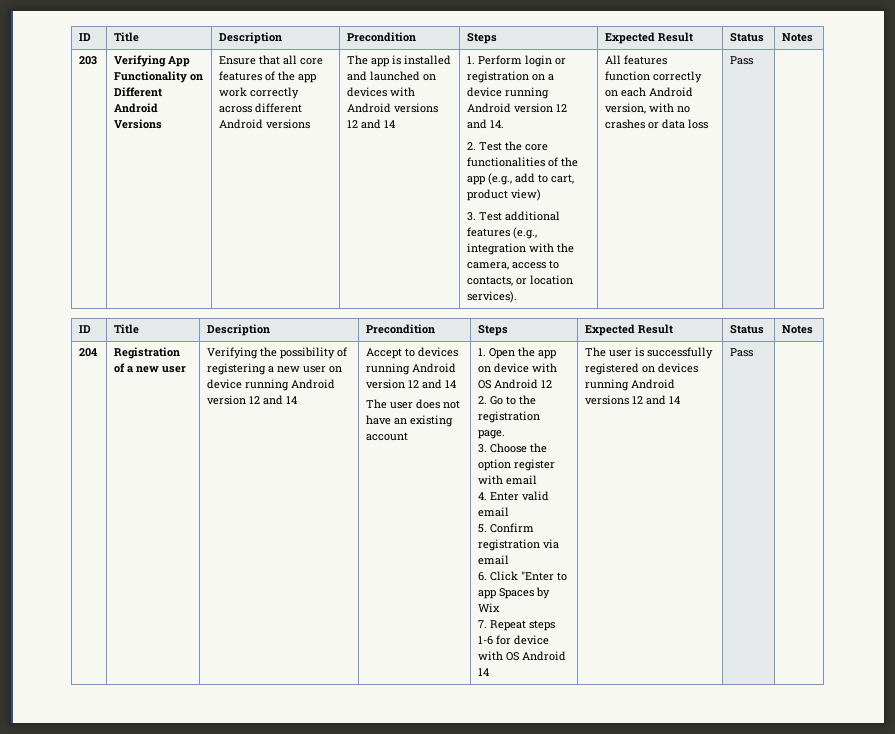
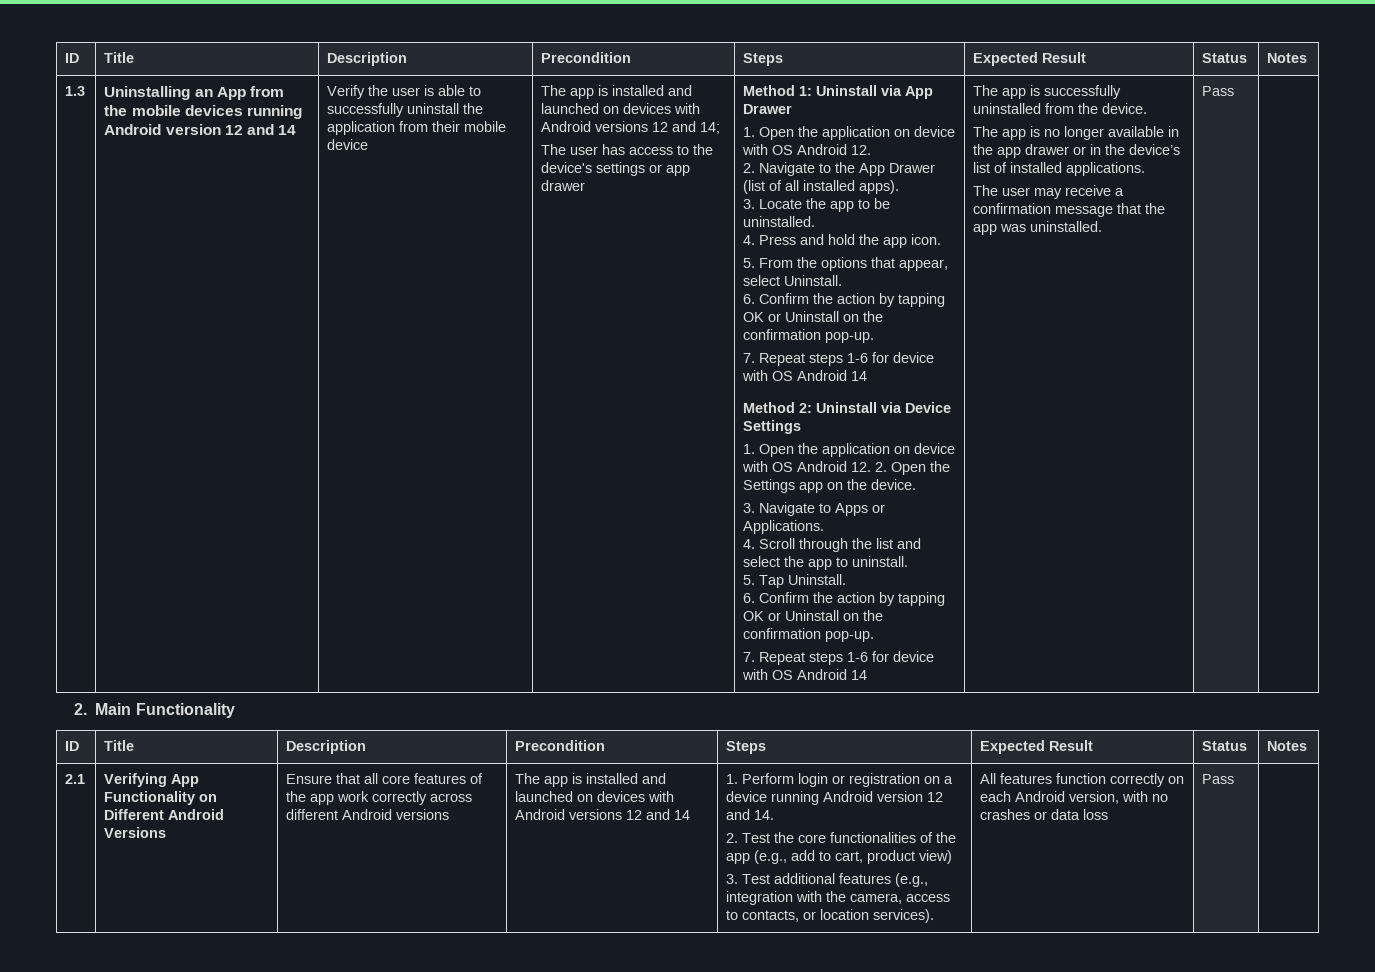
[79,33,92,41] [114,32,140,42] [219,32,283,44] [347,32,417,42] [467,33,498,44] [605,32,694,44] [730,33,765,42] [782,33,814,42] [79,56,98,65] ID | Title | Description | Precondition | Steps | Expected Result | Status | Notes // 203 -> [65,53,80,63] [104,52,135,63] [327,52,408,66] [541,52,632,63] [743,53,784,66] [973,52,1087,66] [1202,53,1248,63] [1267,53,1308,63] [65,86,86,96] [104,86,284,100] [104,105,302,119] [104,124,297,135] [327,85,482,99] [327,103,484,117] [327,121,507,135] [327,139,369,150] [541,85,693,99] [541,103,701,114] [541,121,721,134] [541,144,714,155] [541,162,691,176] [541,180,586,191] [743,85,934,99] [743,104,793,114] [743,126,956,140] [742,144,872,155] [743,162,936,176] [743,180,900,194] [743,198,891,212] [743,216,816,227] [743,234,942,248] [743,257,949,271] [743,275,843,286] [743,293,946,307] [743,311,884,322] [743,329,875,343] [743,352,935,366] [742,370,868,381] [743,402,952,413] [743,420,802,434] [743,443,956,457] [742,461,951,475] [743,479,917,493] [743,502,886,516] [743,520,825,534] [743,538,922,552] [743,556,909,570] [743,574,847,588] [743,592,946,606] [743,610,884,621] [743,628,875,642] [743,651,935,665] [742,669,868,680] [973,85,1122,99] [973,103,1148,114] [973,126,1180,140] [973,144,1181,158] [973,162,1146,176] [973,185,1125,199] [973,203,1166,217] [973,221,1103,235] [1202,86,1235,96] [74,703,235,718] [65,741,80,751] [104,740,135,751] [286,740,367,754] [515,740,606,751] [726,741,767,754] [980,740,1094,754] [1202,741,1248,751] [1267,741,1308,751] [65,774,86,784] ID | Title | Description | Precondition | Steps | Expected Result | Status | Notes // 1.3 | Uninstalling an App from the mobile devices running Android version 12 and 14 | Verify the user is able to successfully uninstall the application from their mobile device | The app is installed and launched on devices with Android versions 12 and 14; // The user has access to the device's settings or app drawer | Method 1: Uninstall via App Drawer // 1. Open the application on device with OS Android 12. // 2. Navigate to the App Drawer (list of all installed apps). // 3. Locate the app to be uninstalled. // 4. Press and hold the app icon. // 5. From the options that appear, select Uninstall. // 6. Confirm the action by tapping OK or Uninstall on the confirmation pop-up. // 7. Repeat steps 1-6 for device with OS Android 14 // Method 2: Uninstall via Device Settings // 1. Open the application on device with OS Android 12. 2. Open the Settings app on the device. // 3. Navigate to Apps or Applications. // 4. Scroll through the list and select the app to uninstall. // 5. Tap Uninstall. // 6. Confirm the action by tapping OK or Uninstall on the confirmation pop-up. // 7. Repeat steps 1-6 for device with OS Android 14 | The app is successfully uninstalled from the device. // The app is no longer available in the app drawer or in the device’s list of installed applications. // The user may receive a confirmation message that the app was uninstalled. | Pass | // 2. Main Functionality // ID | Title | Description | Precondition | Steps | Expected Result | Status | Notes // 2.1
[79,325,92,333] [114,324,140,334] [207,324,271,336] [366,324,436,334] [478,325,509,336] [585,324,674,336] [730,325,765,334] [782,325,814,334] [79,348,98,357] [114,347,181,359] [114,363,187,373] [207,347,348,359] [207,363,343,375] [207,379,336,391] [207,395,298,405] [366,347,459,359] [366,363,457,375] [366,379,457,389] [366,399,461,409] [366,415,454,427] [366,432,409,441] [478,347,557,359] [478,363,558,373] [478,379,553,389] [478,395,537,405] [478,411,541,423] [478,430,506,439] [478,443,548,453] [478,459,556,471] [478,475,538,485] [478,491,550,501] [478,507,510,517] [478,523,535,533] [478,539,560,551] [478,555,510,565] [478,571,568,581] [478,587,551,599] [478,603,501,612] [478,620,556,631] [478,635,550,645] [478,651,567,661] [478,668,490,676] [585,347,714,359] [585,363,699,375] [585,379,676,391] [585,395,681,405] [730,348,754,357] // ID | Title | Description | Precondition | Steps | Expected Result | Status | Notes // 204 | Registration of a new user | Verifying the possibility of registering a new user on device running Android version 12 and 14 | Accept to devices running Android version 12 and 14 // The user does not have an existing account | 1. Open the app on device with OS Android 12 // 2. Go to the registration page. // 3. Choose the option register with email // 4. Enter valid email // 5. Confirm registration via email // 6. Click "Enter to app Spaces by Wix // 7. Repeat steps 1-6 for device with OS Android 14 | The user is successfully registered on devices running Android versions 12 and 14 | Pass | -> (1235, 779) none

